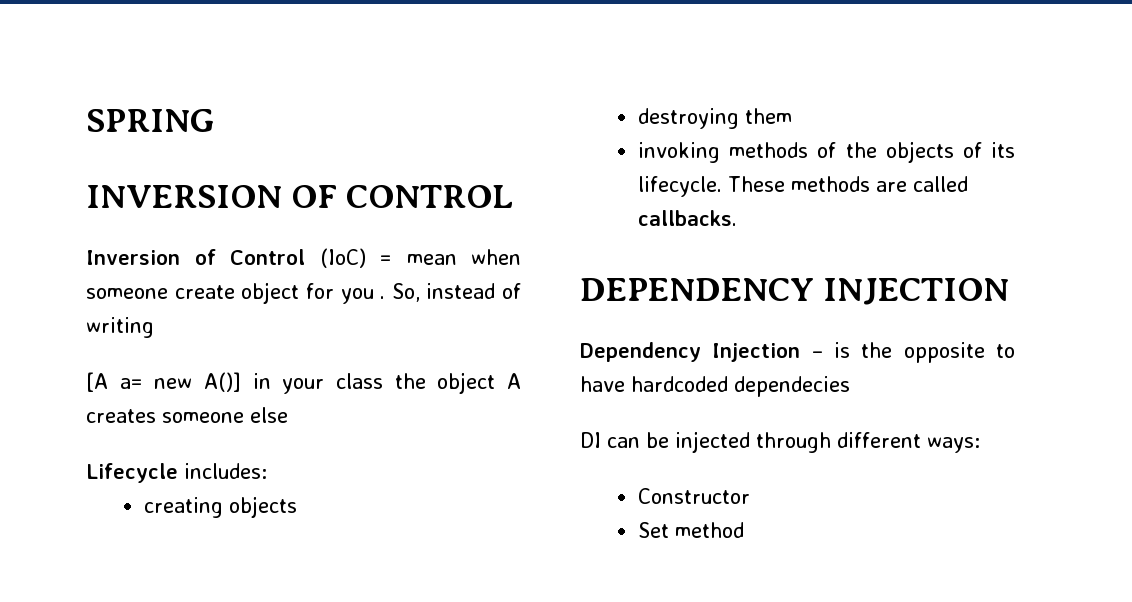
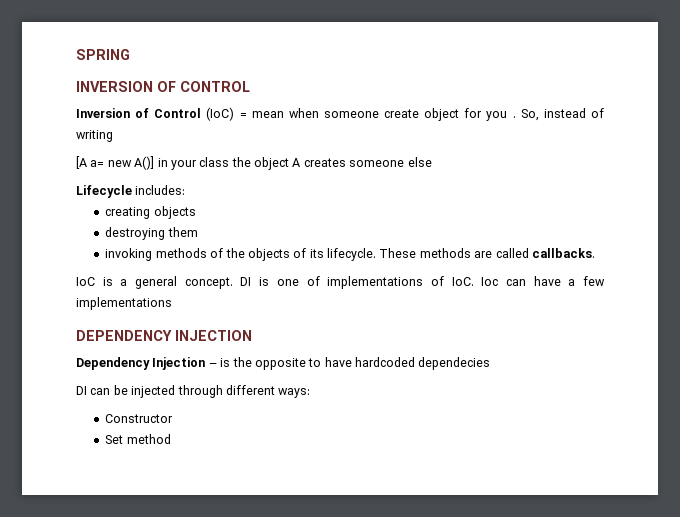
(738, 218) none -> [76,276,605,289] [76,297,172,310] // IoC is a general concept. DI is one of implementations of IoC. Ioc can have a few implementations

